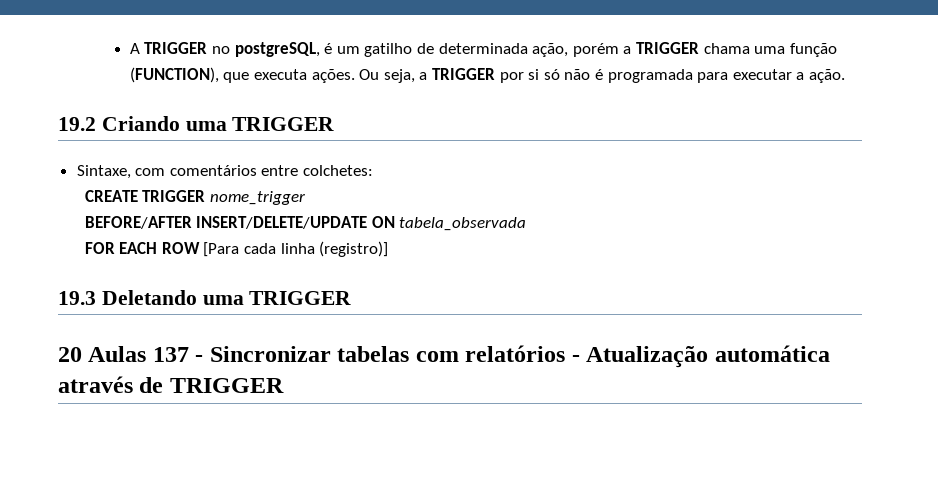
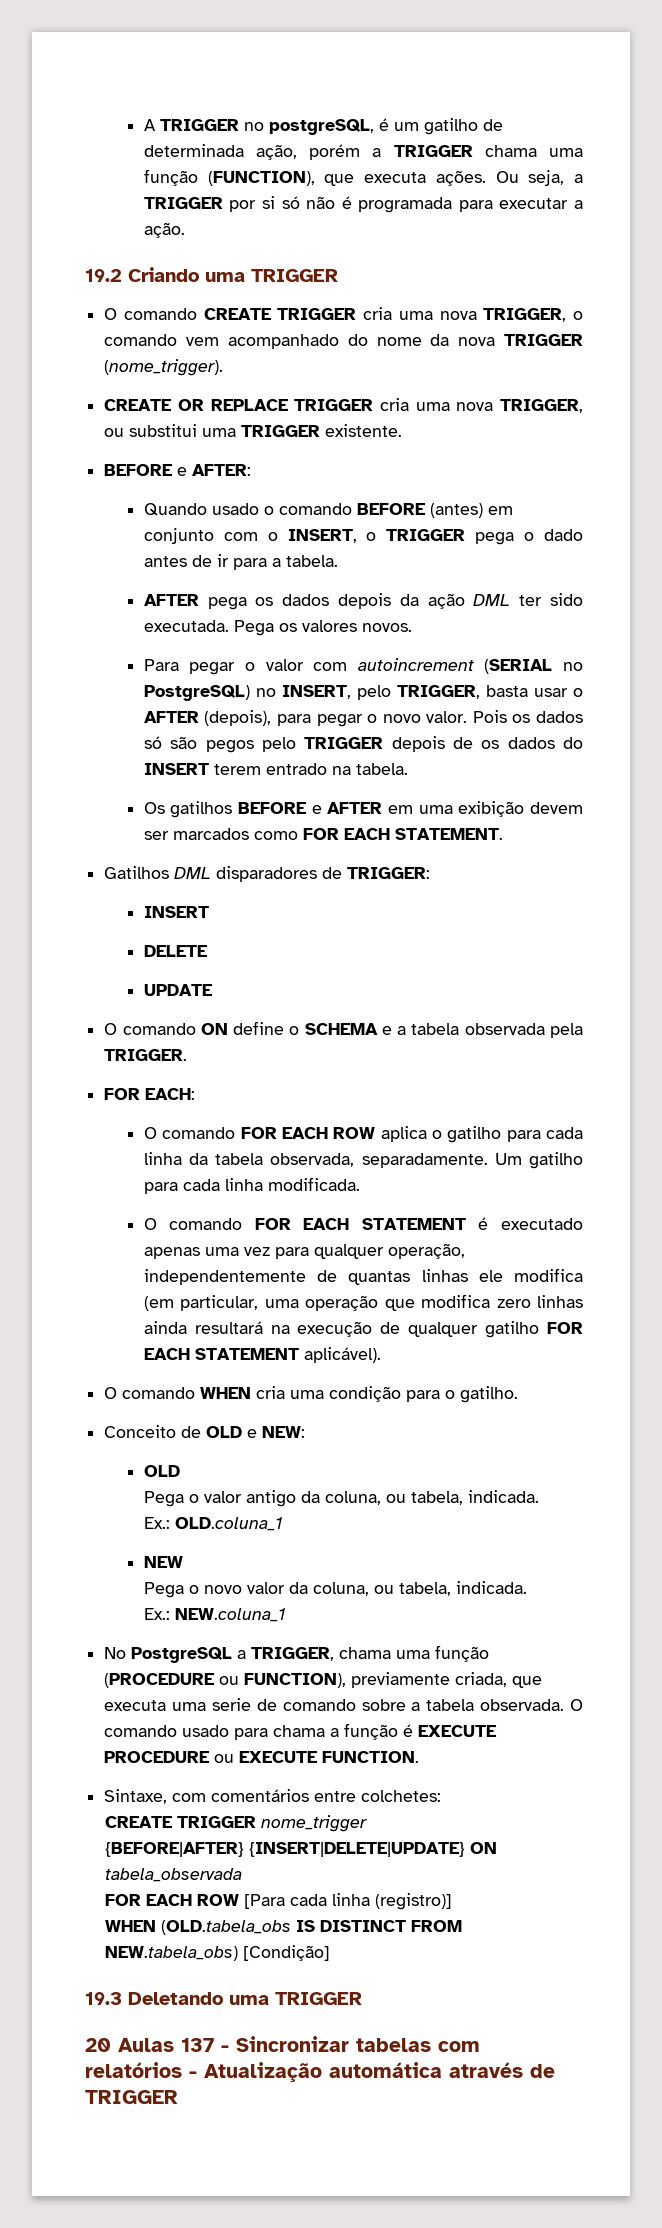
(335, 124) none -> [104,307,583,322] [104,334,583,349] [104,359,224,376] [104,398,583,413] [104,424,403,437] [104,464,252,476] [143,503,513,518] [143,528,583,545] [143,554,338,570] [143,593,583,610] [143,620,412,636] [143,658,583,675] [143,685,583,701] [143,710,584,727] [143,736,583,753] [143,763,408,775] [143,801,583,818] [143,828,503,840] [104,866,431,882] [143,906,209,918] [143,945,208,957] [143,984,213,996] [104,1021,583,1038] [104,1049,188,1061] [104,1088,196,1100] [143,1126,583,1143] [143,1152,583,1169] [143,1177,360,1194] [143,1217,583,1230] [143,1243,465,1259] [143,1268,583,1285] [143,1294,583,1311] [143,1321,583,1338] [143,1347,381,1363] [104,1386,519,1403] [104,1425,306,1438] [143,1465,180,1477] [144,1490,540,1507] [144,1517,283,1531] [143,1556,183,1568] [144,1581,528,1598] [144,1608,286,1622] [104,1645,490,1663] [104,1672,543,1688] [104,1698,583,1711] [104,1723,498,1740] [104,1751,420,1763] // O comando CREATE TRIGGER cria uma nova TRIGGER, o comando vem acompanhado do nome da nova TRIGGER (nome_trigger). // CREATE OR REPLACE TRIGGER cria uma nova TRIGGER, ou substitui uma TRIGGER existente. // BEFORE e AFTER: // Quando usado o comando BEFORE (antes) em conjunto com o INSERT, o TRIGGER pega o dado antes de ir para a tabela. // AFTER pega os dados depois da ação DML ter sido executada. Pega os valores novos. // Para pegar o valor com autoincrement (SERIAL no PostgreSQL) no INSERT, pelo TRIGGER, basta usar o AFTER (depois), para pegar o novo valor. Pois os dados só são pegos pelo TRIGGER depois de os dados do INSERT terem entrado na tabela. // Os gatilhos BEFORE e AFTER em uma exibição devem ser marcados como FOR EACH STATEMENT. // Gatilhos DML disparadores de TRIGGER: // INSERT // DELETE // UPDATE // O comando ON define o SCHEMA e a tabela observada pela TRIGGER. // FOR EACH: // O comando FOR EACH ROW aplica o gatilho para cada linha da tabela observada, separadamente. Um gatilho para cada linha modificada. // O comando FOR EACH STATEMENT é executado apenas uma vez para qualquer operação, independentemente de quantas linhas ele modifica (em particular, uma operação que modifica zero linhas ainda resultará na execução de qualquer gatilho FOR EACH STATEMENT aplicável). // O comando WHEN cria uma condição para o gatilho. // Conceito de OLD e NEW: // OLD // Pega o valor antigo da coluna, ou tabela, indicada. // Ex.: OLD.coluna_1 // NEW // Pega o novo valor da coluna, ou tabela, indicada. // Ex.: NEW.coluna_1 // No PostgreSQL a TRIGGER, chama uma função (PROCEDURE ou FUNCTION), previamente criada, que executa uma serie de comando sobre a tabela observada. O comando usado para chama a função é EXECUTE PROCEDURE ou EXECUTE FUNCTION.
[84,216,368,229] BEFORE/AFTER INSERT/DELETE/UPDATE -> [104,1842,465,1857] {BEFORE|AFTER} {INSERT|DELETE|UPDATE}
(389, 249) none -> [104,1920,462,1935] [104,1945,330,1961] // WHEN (OLD.tabela_obs IS DISTINCT FROM NEW.tabela_obs) [Condição]

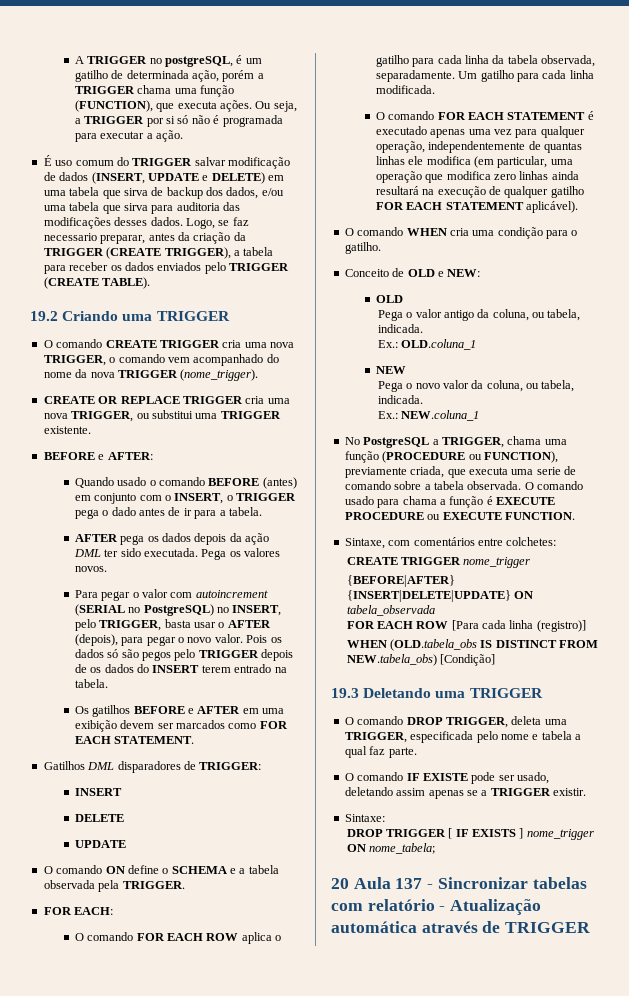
(185, 230) none -> [43,155,290,169] [43,172,284,184] [43,187,284,199] [43,202,240,214] [43,217,249,229] [43,232,246,244] [43,247,274,259] [43,262,289,274] [43,277,151,289] // É uso comum do TRIGGER salvar modificação de dados (INSERT, UPDATE e DELETE) em uma tabela que sirva de backup dos dados, e/ou uma tabela que sirva para auditoria das modificações desses dados. Logo, se faz necessario preparar, antes da criação da TRIGGER (CREATE TRIGGER), a tabela para receber os dados enviados pelo TRIGGER (CREATE TABLE).
(362, 1998) none -> [344,716,567,728] [344,731,581,743] [344,746,417,758] [344,772,549,784] [344,787,586,799] [344,814,385,822] [346,828,594,840] [346,843,435,854] // O comando DROP TRIGGER, deleta uma TRIGGER, especificada pelo nome e tabela a qual faz parte. // O comando IF EXISTE pode ser usado, deletando assim apenas se a TRIGGER existir. // Sintaxe: // DROP TRIGGER [ IF EXISTS ] nome_trigger ON nome_tabela;
[118,2038,174,2052] Aulas -> [353,877,391,889] Aula
[85,2062,182,2078] relatórios -> [367,899,435,911] relatório

